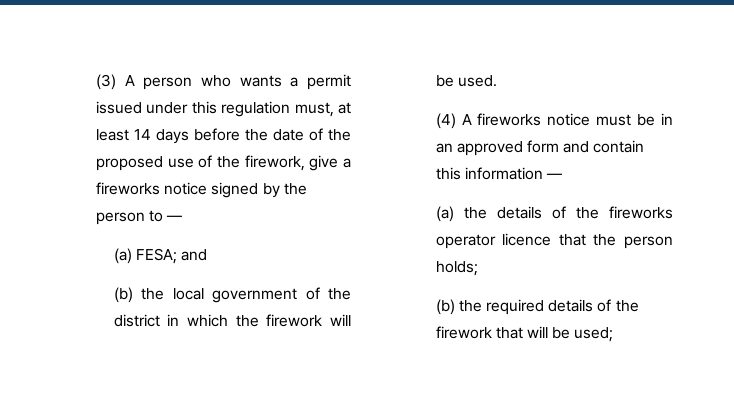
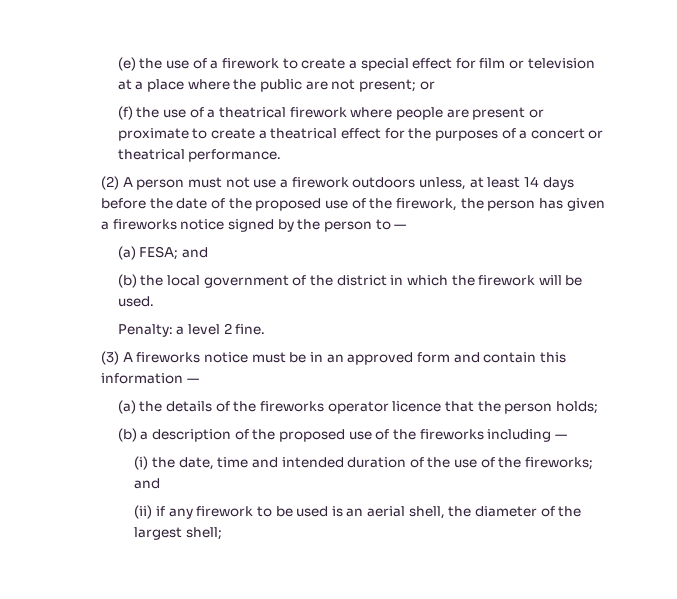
[96,74,351,90] [96,101,334,117] (3) A person who wants a permit issued under this regulation must, -> [117,57,595,71] [117,79,435,92] [117,106,544,120] [117,128,604,141] [117,149,282,162] [101,176,466,190] (e) the use of a firework to create a special effect for film or television at a place where the public are not present; or // (f) the use of a theatrical firework where people are present or proximate to create a theatrical effect for the purposes of a concert or theatrical performance. // (2) A person must not use a firework outdoors unless,
[309,155,339,171] give -> [460,198,605,211] the person has given
[435,113,456,129] (4) -> [117,323,266,337] [101,351,120,365] Penalty: a level 2 fine. // (3)
[458,299,639,315] [435,326,614,342] the required details of the firework that will be used; -> [140,429,567,442] [134,456,594,470] [134,478,161,489] [134,505,582,519] [134,527,222,540] a description of the proposed use of the fireworks including — // (i) the date, time and intended duration of the use of the fireworks; and // (ii) if any firework to be used is an aerial shell, the diameter of the largest shell;

